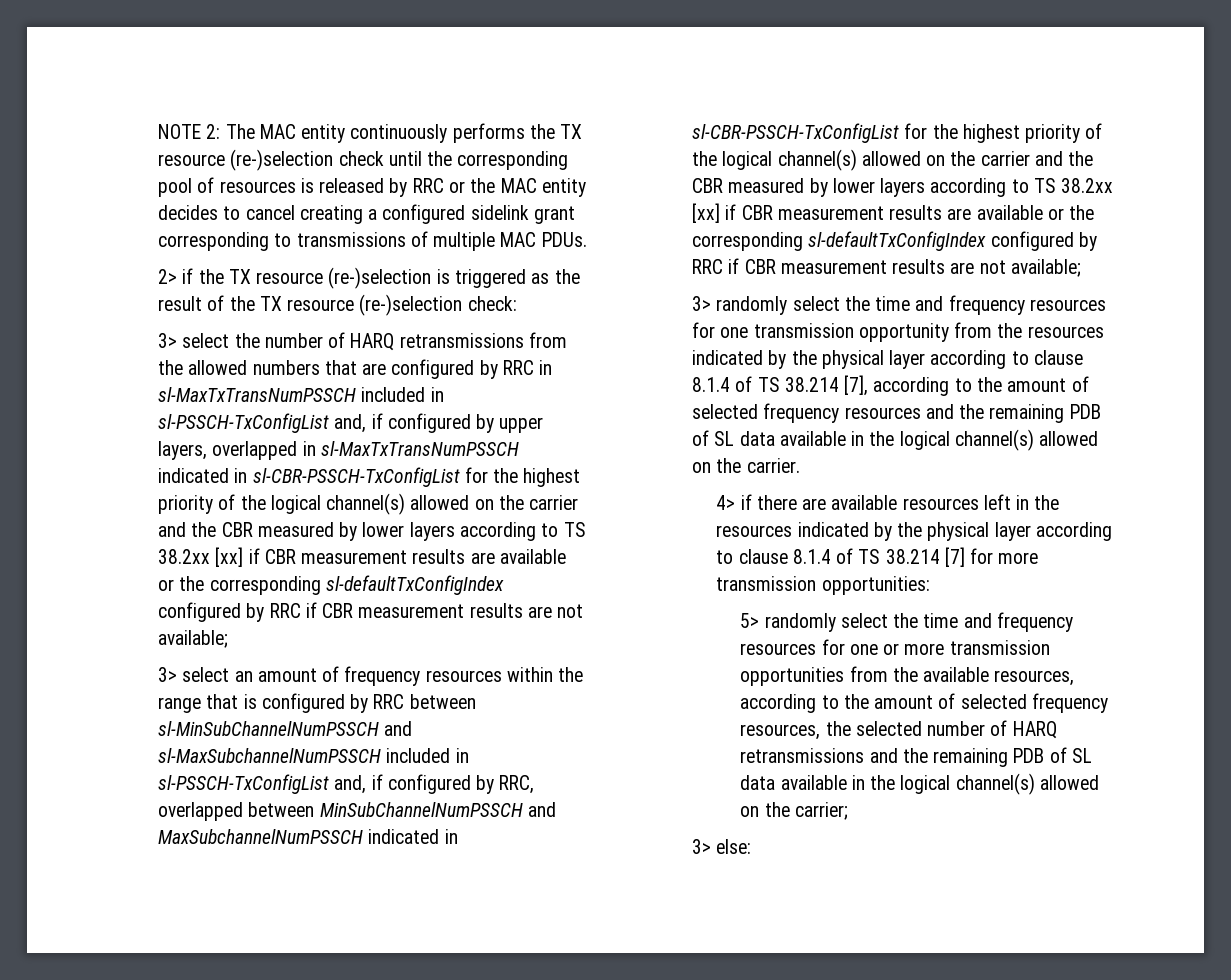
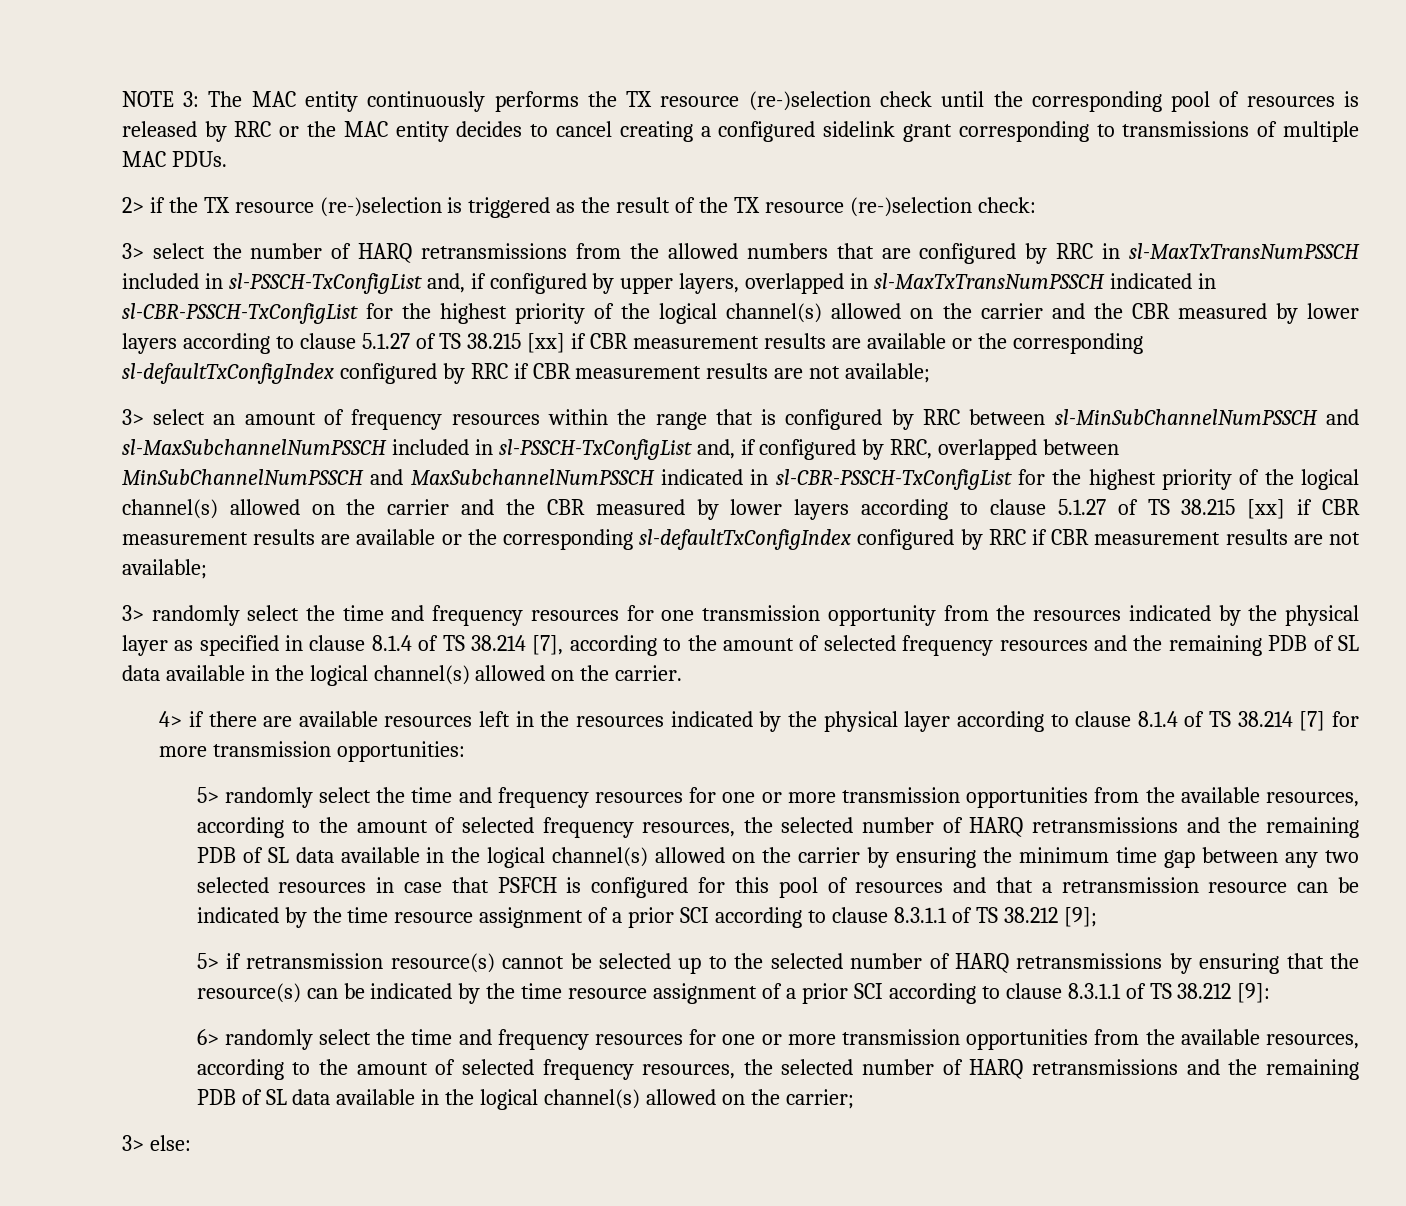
[206,124,221,139] 2: -> [183,91,200,107] 3:
[563,522,586,537] [158,549,211,564] TS 38.2xx -> [299,333,522,349] clause 5.1.27 of TS 38.215
[1034,178,1114,193] TS 38.2xx -> [989,499,1236,515] clause 5.1.27 of TS 38.215
[930,350,1029,369] according to -> [174,635,304,656] as specified in
(790, 809) none -> [798,847,1359,868] [196,877,1359,898] [196,907,1097,928] [196,953,1359,974] [196,983,1271,1004] [196,1029,1359,1050] [196,1059,1359,1080] [196,1089,780,1110] carrier by ensuring the minimum time gap between any two selected resources in case that PSFCH is configured for this pool of resources and that a retransmission resource can be indicated by the time resource assignment of a prior SCI according to clause 8.3.1.1 of TS 38.212 [9]; // 5> if retransmission resource(s) cannot be selected up to the selected number of HARQ retransmissions by ensuring that the resource(s) can be indicated by the time resource assignment of a prior SCI according to clause 8.3.1.1 of TS 38.212 [9]: // 6> randomly select the time and frequency resources for one or more transmission opportunities from the available resources, according to the amount of selected frequency resources, the selected number of HARQ retransmissions and the remaining PDB of SL data available in the logical channel(s) allowed on the

